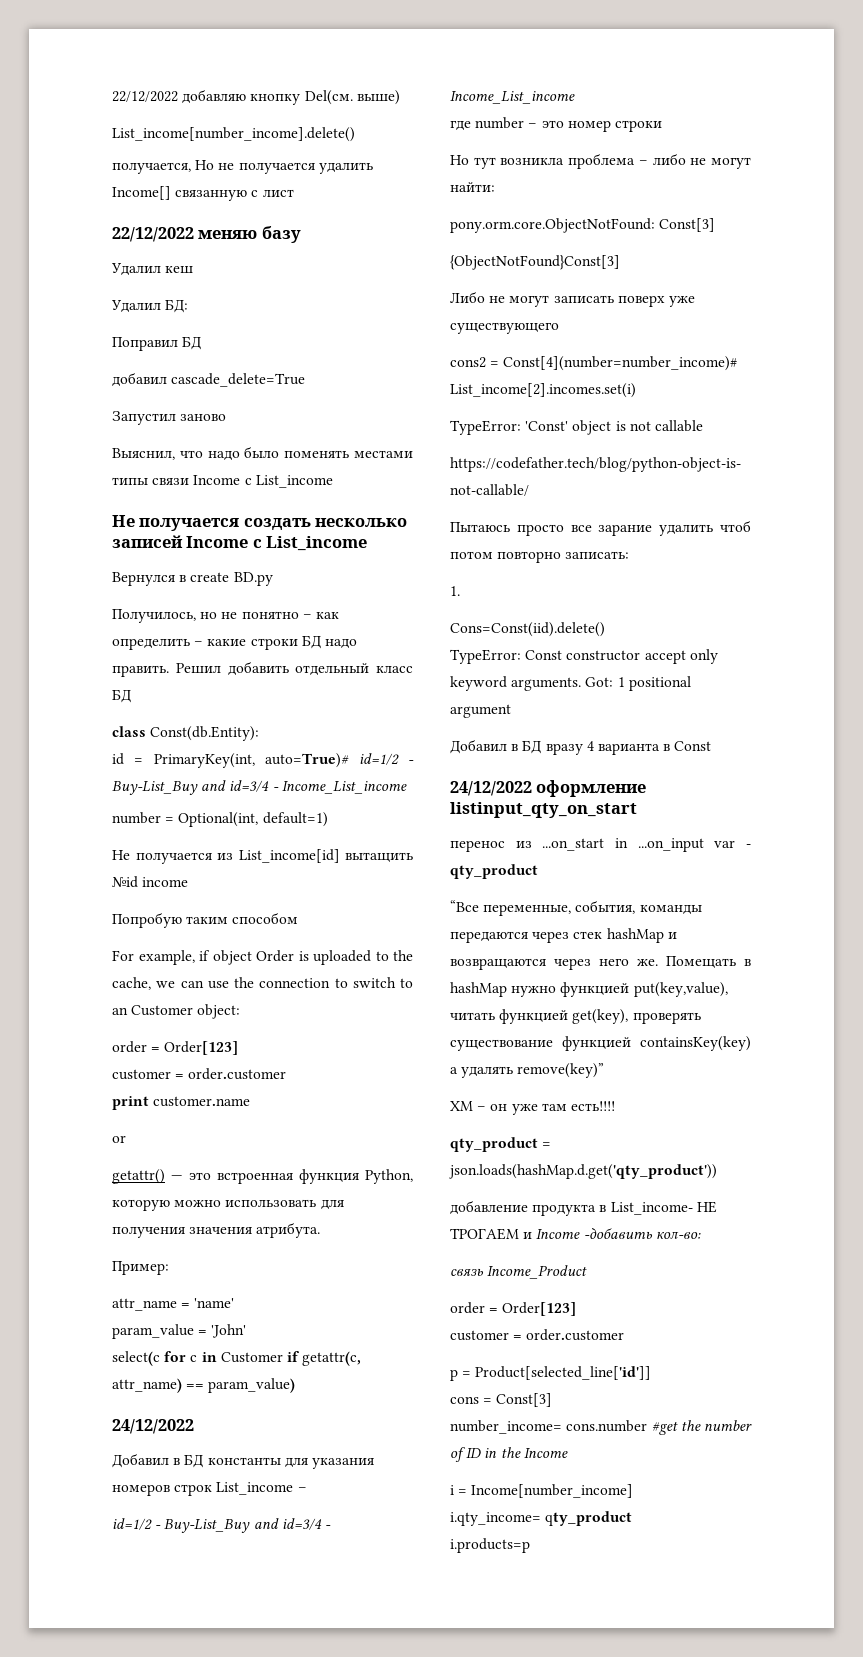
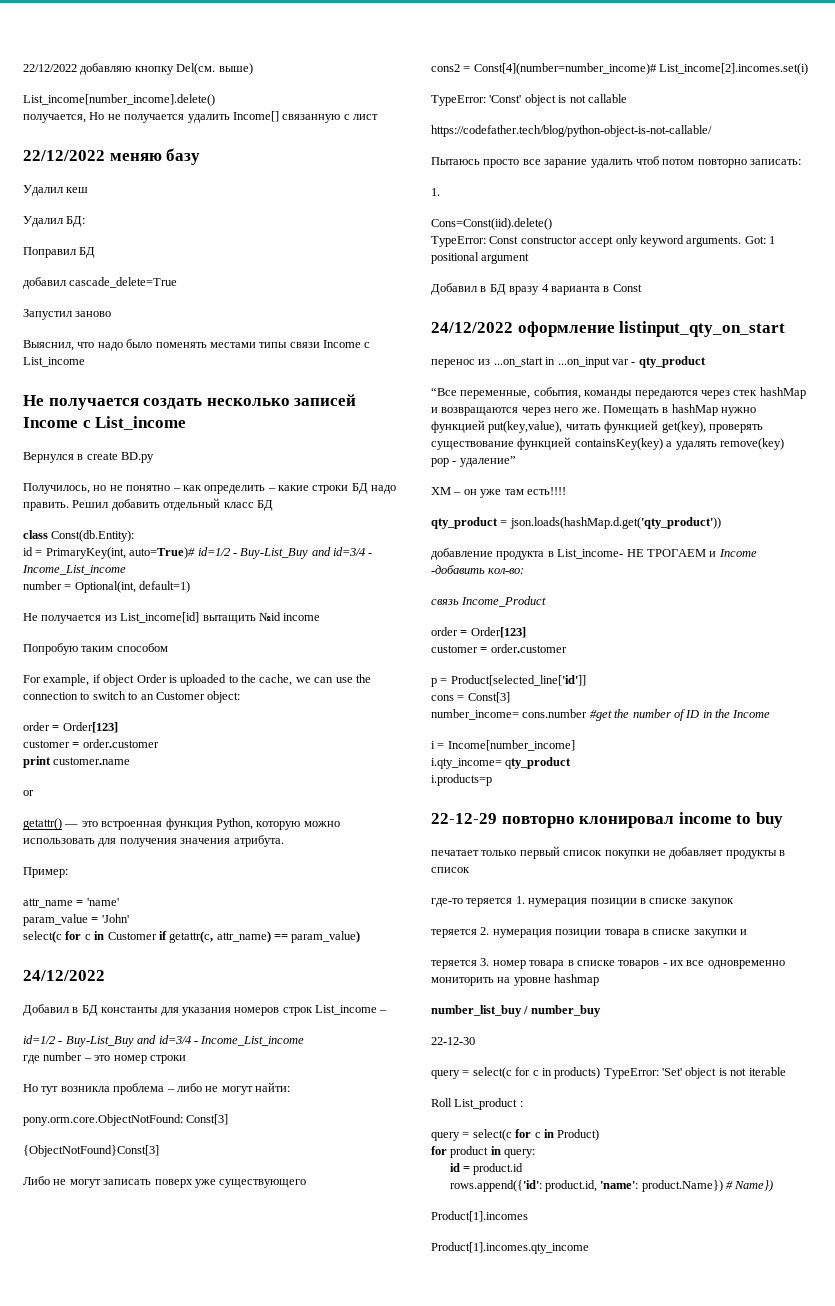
[517,1063,605,1078] remove(key)” -> [719,438,784,450] [431,456,516,467] remove(key) // pop - удаление”
(530, 1545) none -> [431,812,783,828] [431,846,785,859] [431,867,470,873] [431,896,734,907] [431,927,747,938] [431,958,785,969] [431,974,600,986] [431,1005,601,1017] [431,1037,475,1045] [431,1067,786,1079] [431,1098,523,1110] [431,1129,600,1141] [431,1146,536,1158] [449,1163,524,1175] [449,1180,774,1192] [431,1211,528,1222] [431,1242,589,1254] // 22-12-29 повторно клонировал income to buy // печатает только первый список покупки не добавляет продукты в список // где-то теряется 1. нумерация позиции в списке закупок // теряется 2. нумерация позиции товара в списке закупки и // теряется 3. номер товара в списке товаров - их все одновременно мониторить на уровне hashmap // number_list_buy / number_buy // 22-12-30 // query = select(c for c in products) TypeError: 'Set' object is not iterable // Roll List_product : // query = select(c for c in Product) // for product in query: // id = product.id // rows.append({'id': product.id, 'name': product.Name}) # Name}) // Product[1].incomes // Product[1].incomes.qty_income

